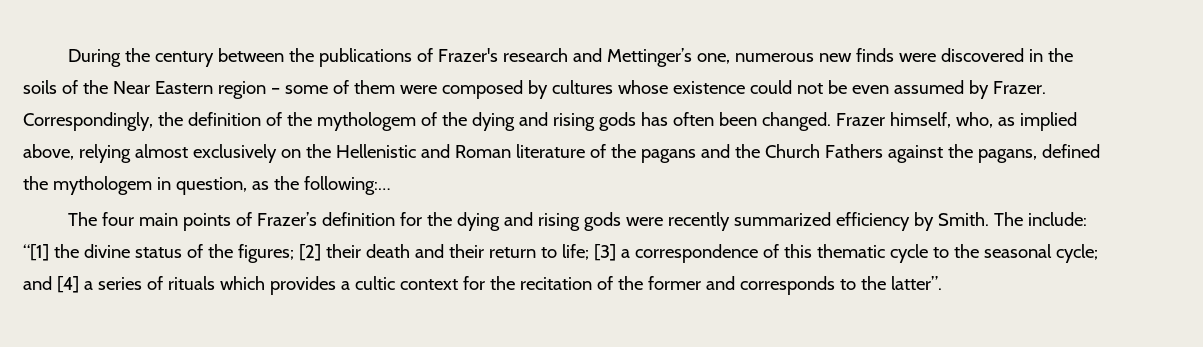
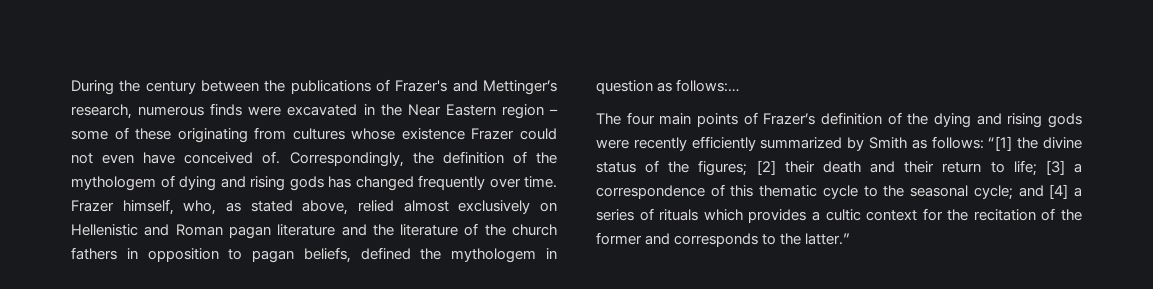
[502,48,568,62] research -> (448, 86) none
[696,53,852,64] one, numerous new -> [71,104,205,119] research, numerous
[940,48,1024,62] discovered -> [287,104,358,116] excavated
[23,80,108,94] soils of the -> (402, 110) none
[353,80,548,99] them were composed by -> [135,127,287,143] these originating from
(745, 87) none -> [471,128,515,140] Frazer
[827,80,1046,99] be even assumed by Frazer. -> [102,151,281,164] even have conceived of.
[441,112,467,126] the -> (175, 181) none
[672,112,831,131] often been changed. -> [355,175,557,191] changed frequently over time.
[1019,112,1077,131] [23,144,131,163] implied above, relying -> [250,200,394,215] stated above, relied
[305,144,331,158] the -> (557, 207) none
[515,144,1100,163] [23,176,391,195] literature of the pagans and the Church Fathers against the pagans, defined the mythologem in question, as the following:… -> [228,223,558,239] [71,247,557,263] [596,79,740,94] pagan literature and the literature of the church fathers in opposition to pagan beliefs, defined the mythologem in question as follows:…
[399,212,422,226] for -> [887,112,902,125] of
[733,212,1087,231] summarized efficiency by Smith. The include: -> [691,136,984,151] efficiently summarized by Smith as follows:
[890,276,942,290] latter”. -> [805,233,851,245] latter.”

